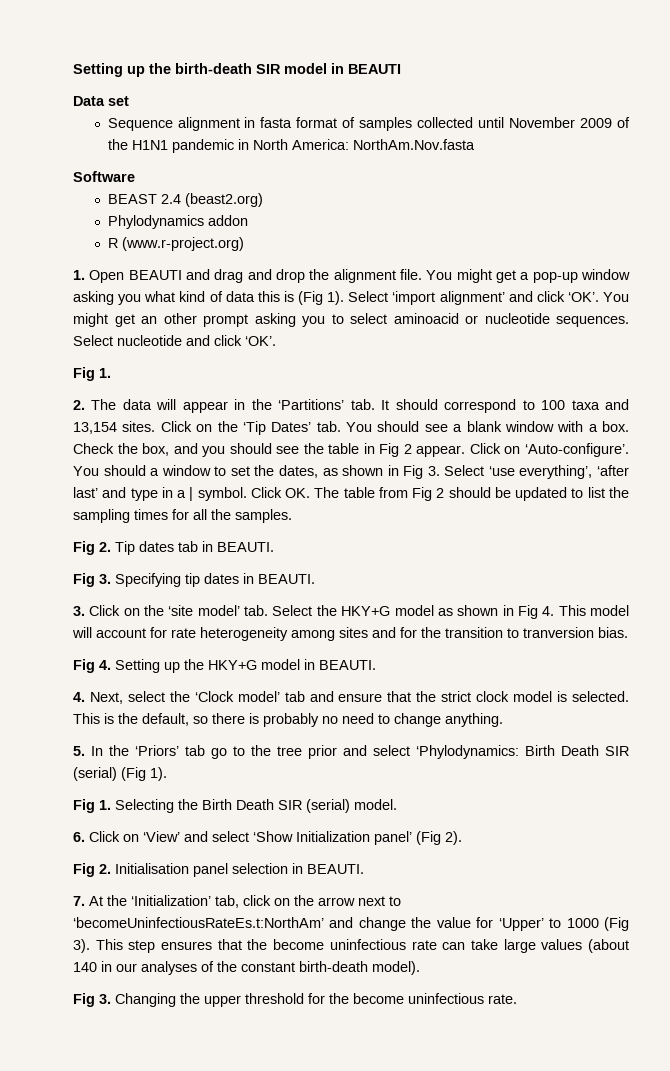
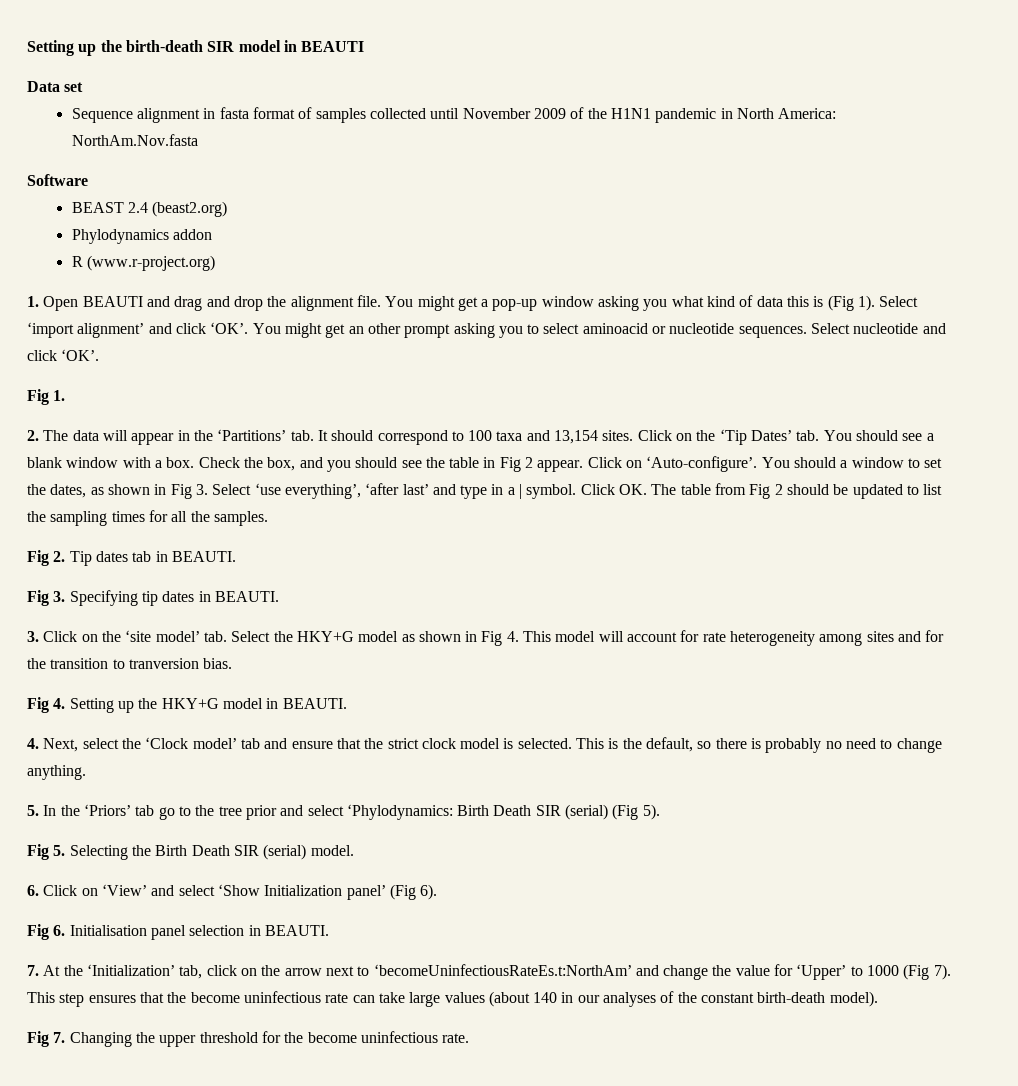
[150,767,167,781] [73,799,111,813] 1). // Fig 1. -> [642,804,660,820] [27,844,66,860] 5). // Fig 5.
[445,831,462,845] [73,863,111,877] 2). // Fig 2. -> [420,884,438,900] [27,924,66,940] 6). // Fig 6.
[73,939,90,953] 3). -> [933,964,951,980] 7).
[99,994,111,1004] 3. -> [53,1032,66,1043] 7.

